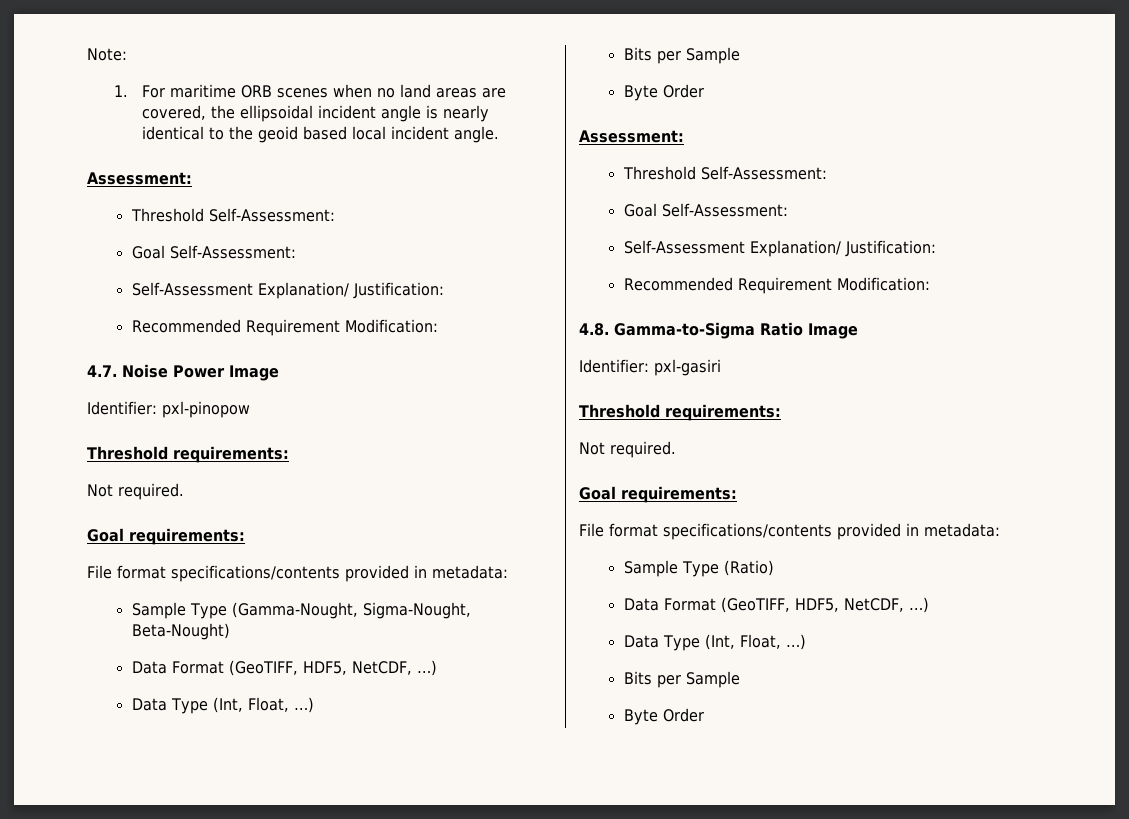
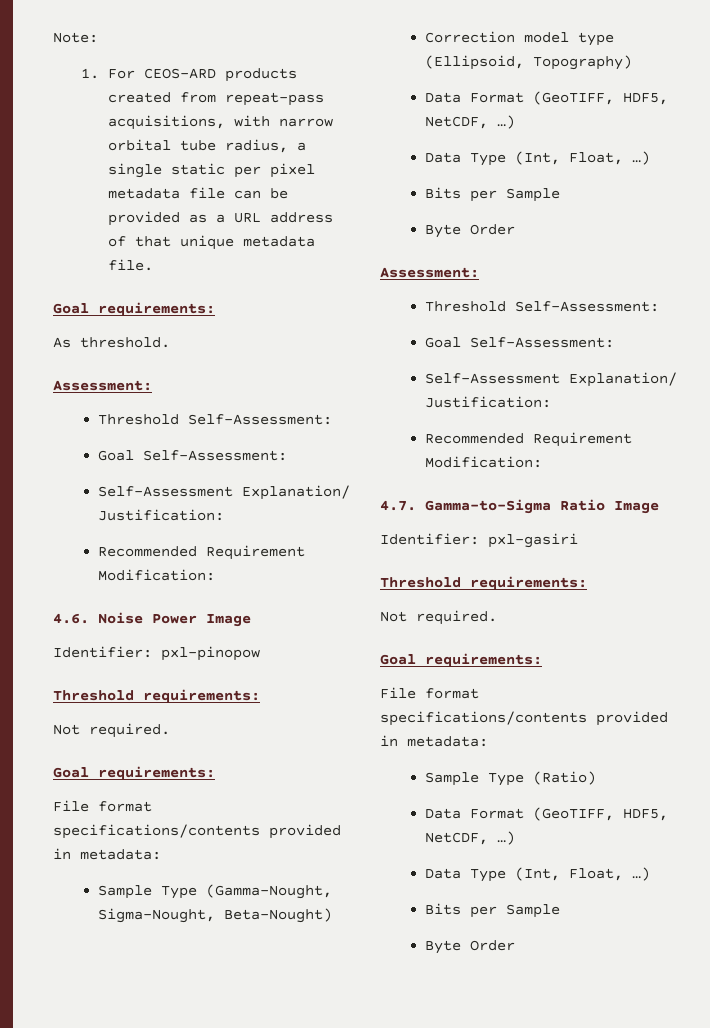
[169,84,506,98] [141,105,489,122] [141,126,499,143] maritime ORB scenes when no land areas are covered, the ellipsoidal incident angle is nearly identical to the geoid based local incident angle. -> [144,68,298,82] [108,92,325,106] [108,115,334,130] [108,139,307,153] [108,163,316,178] [108,187,289,199] [108,211,334,226] [108,235,316,250] [108,259,154,271] [53,302,215,316] [53,337,170,348] CEOS-ARD products created from repeat-pass acquisitions, with narrow orbital tube radius, a single static per pixel metadata file can be provided as a URL address of that unique metadata file. // Goal requirements: // As threshold.
[87,365,117,377] 4.7. -> [53,613,89,624] 4.6.
(230, 631) none -> [424,31,614,46] [424,55,632,70] // Correction model type (Ellipsoid, Topography)
[579,323,609,336] 4.8. -> [380,500,416,511] 4.7.

